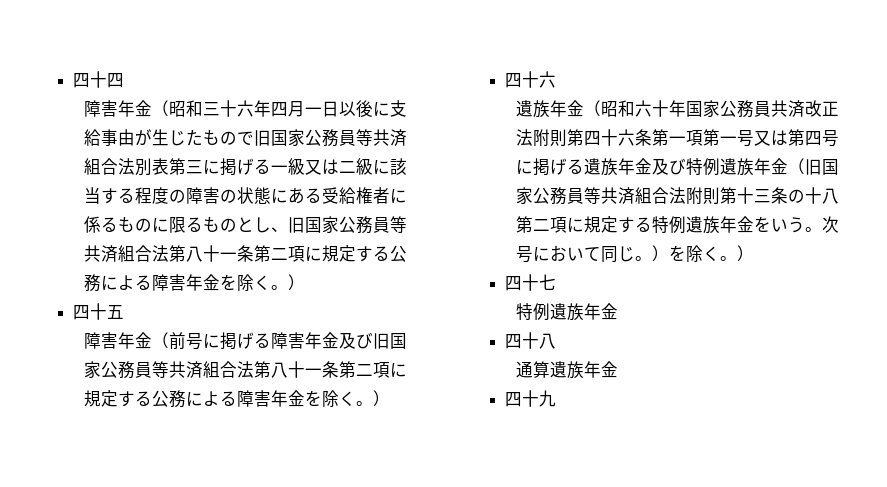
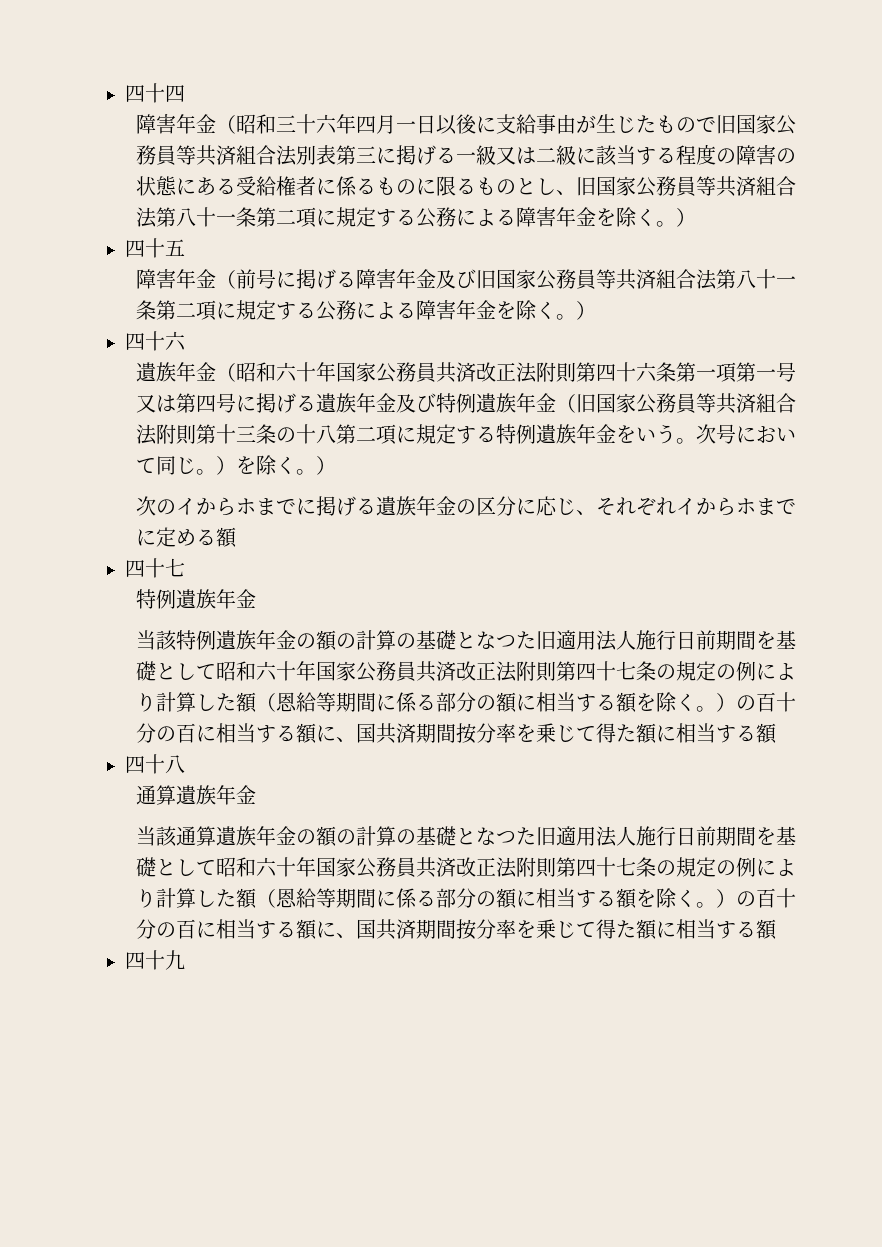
(754, 253) none -> [135,496,796,516] [135,527,237,548] // 次のイからホまでに掲げる遺族年金の区分に応じ、それぞれイからホまでに定める額
(618, 311) none -> [135,630,796,651] [135,661,796,682] [135,692,796,713] [135,723,777,744] // 当該特例遺族年金の額の計算の基礎となつた旧適用法人施行日前期間を基礎として昭和六十年国家公務員共済改正法附則第四十七条の規定の例により計算した額（恩給等期間に係る部分の額に相当する額を除く。）の百十分の百に相当する額に、国共済期間按分率を乗じて得た額に相当する額
(618, 369) none -> [135,826,796,847] [135,857,796,878] [135,888,796,909] [135,919,777,940] // 当該通算遺族年金の額の計算の基礎となつた旧適用法人施行日前期間を基礎として昭和六十年国家公務員共済改正法附則第四十七条の規定の例により計算した額（恩給等期間に係る部分の額に相当する額を除く。）の百十分の百に相当する額に、国共済期間按分率を乗じて得た額に相当する額

